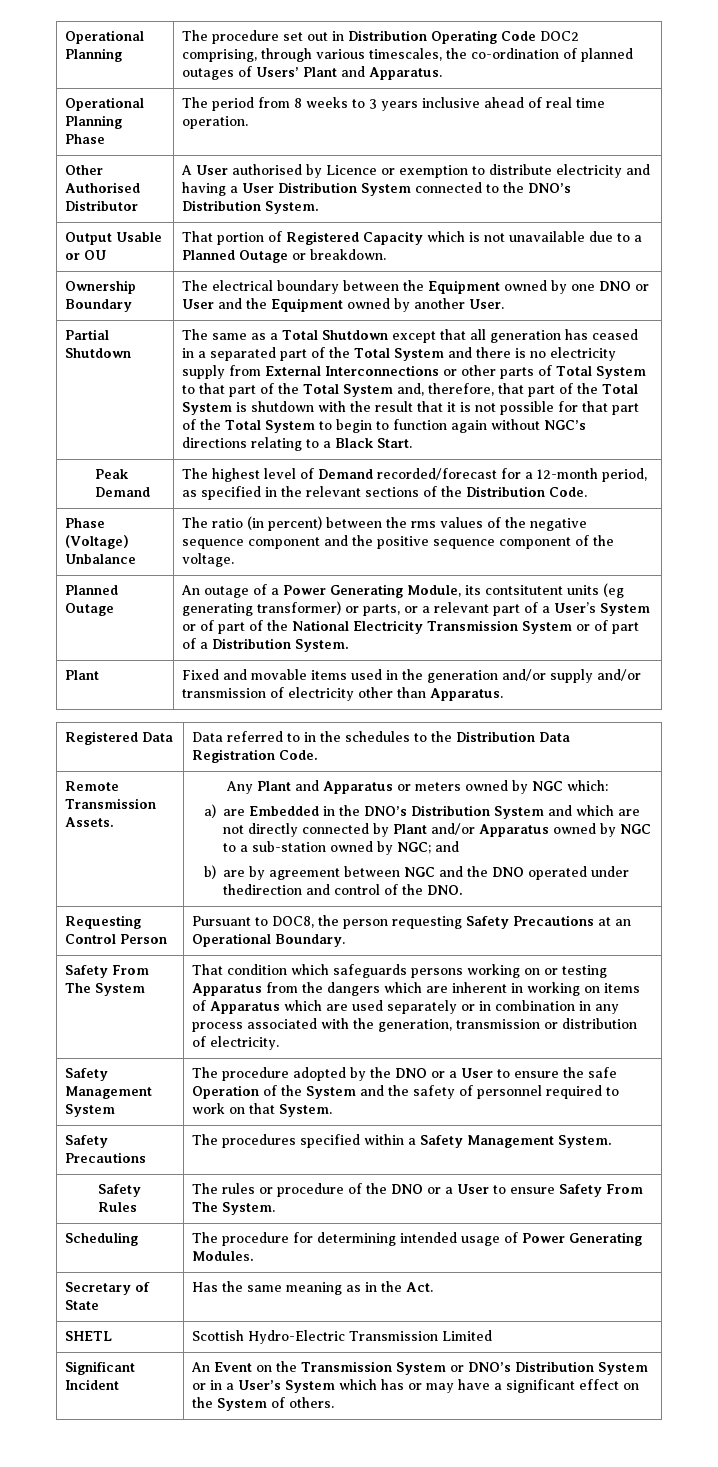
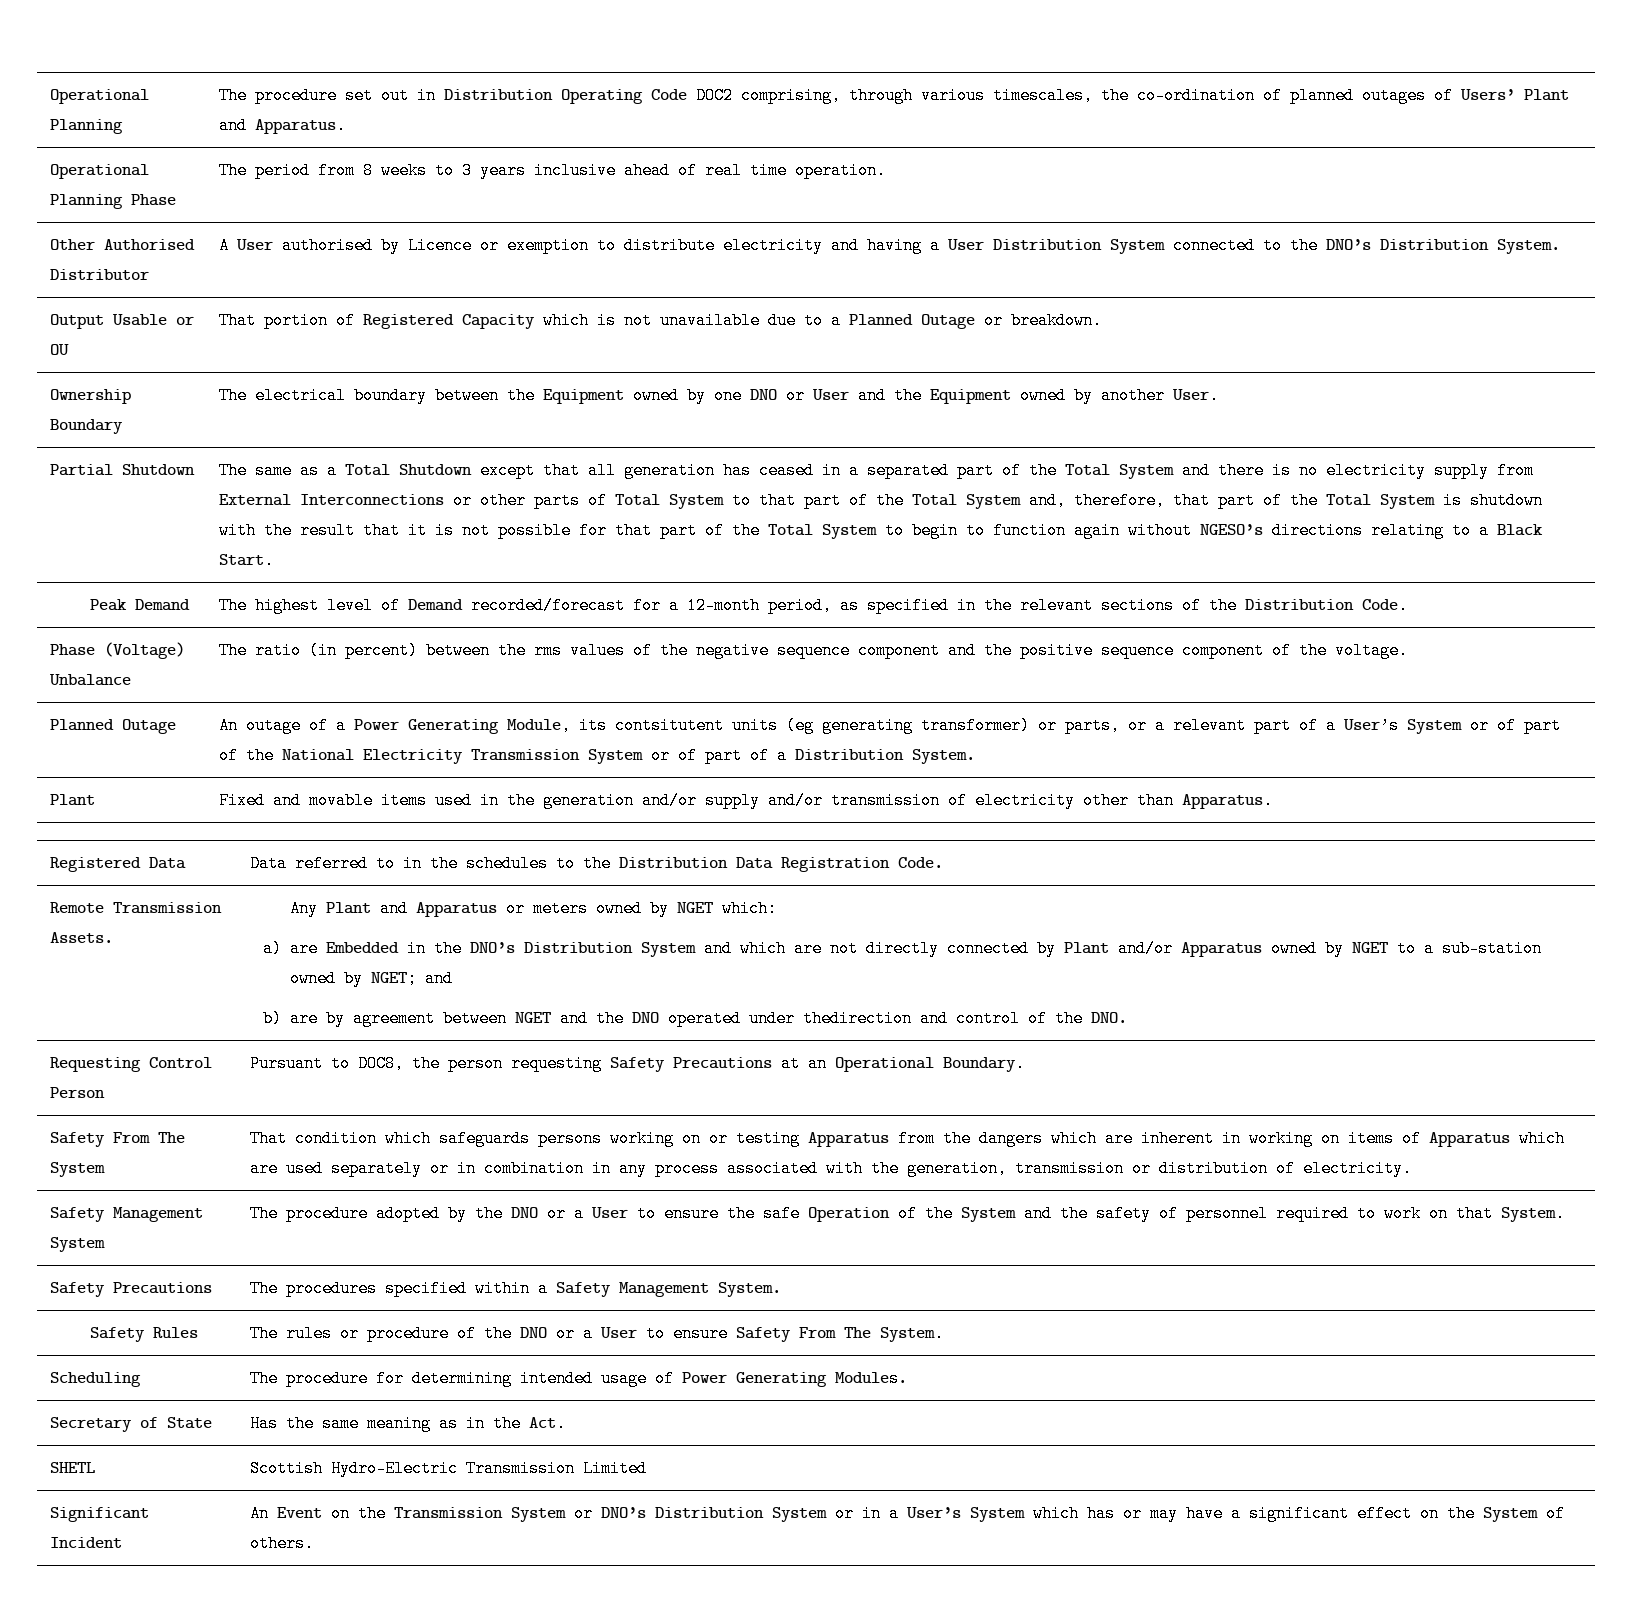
[544,420,587,430] NGC’s -> [1199,524,1263,535] NGESO’s
[531,781,563,791] NGC -> [677,902,714,913] NGET
[619,824,651,834] NGC -> [1352,942,1389,953] NGET
[396,842,431,854] NGC; -> [371,970,418,987] NGET;
[403,867,435,877] NGC -> [515,1012,552,1023] NGET

